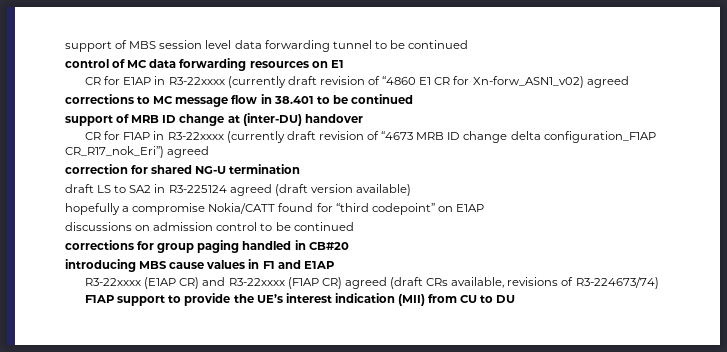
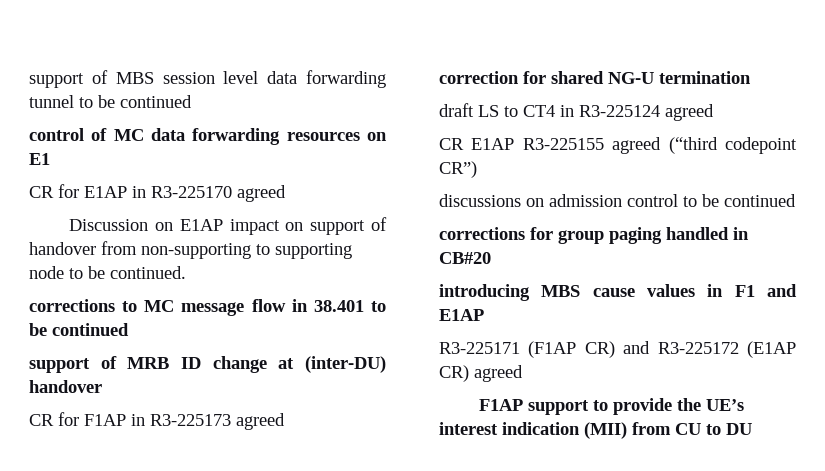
[168,76,629,88] R3-22xxxx (currently draft revision of “4860 E1 CR for Xn-forw_ASN1_v02) agreed -> [151,185,286,202] [69,217,388,235] [29,241,352,259] [29,266,186,279] R3-225170 agreed // Discussion on E1AP impact on support of handover from non-supporting to supporting node to be continued.
[167,131,656,143] [65,146,164,158] R3-22xxxx (currently draft revision of “4673 MRB ID change delta configuration_F1AP CR_R17_nok_Eri”) -> [150,414,231,426] R3-225173
[129,185,152,193] SA2 -> [523,105,555,117] CT4
[274,184,411,196] [65,203,484,215] (draft version available) // hopefully a compromise Nokia/CATT found for “third codepoint” on E1AP -> [439,137,797,154] [439,161,477,178] // CR E1AP R3-225155 agreed (“third codepoint CR”)
[85,277,659,289] R3-22xxxx (E1AP CR) and R3-22xxxx (F1AP CR) agreed (draft CRs available, revisions of R3-224673/74) -> [439,341,796,358] [439,365,523,382] R3-225171 (F1AP CR) and R3-225172 (E1AP CR) agreed

